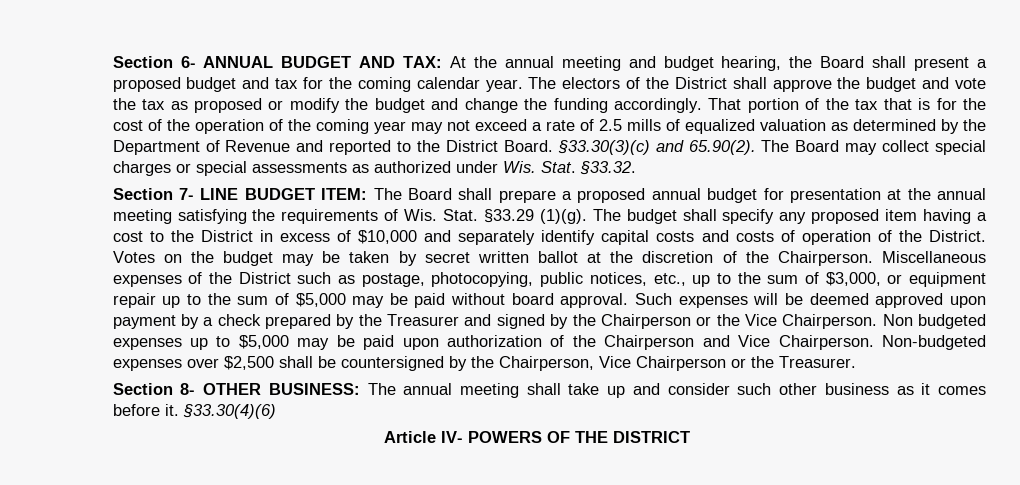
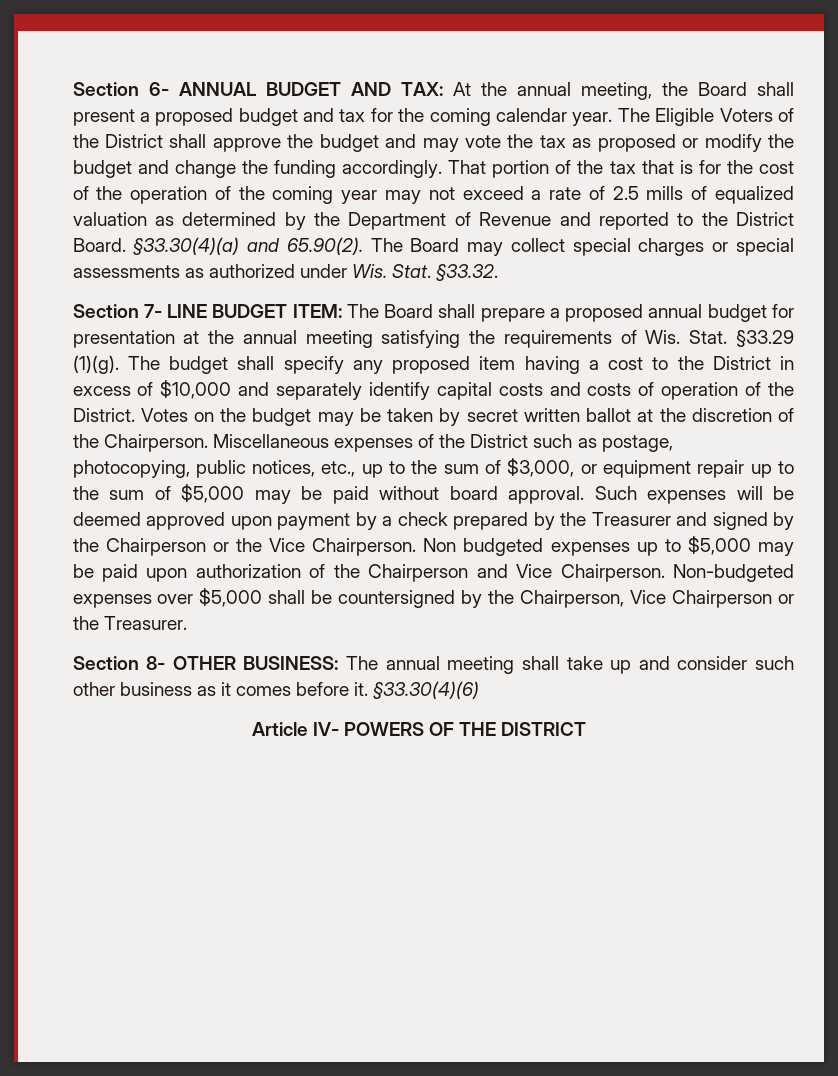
[561,56,782,71] meeting and budget hearing, -> [580,82,652,100] meeting,
[562,77,621,89] electors -> [655,108,773,126] Eligible Voters
(950, 83) none -> [422,138,459,152] may
[557,140,650,155] §33.30(3)(c) -> [133,237,240,255] §33.30(4)(a)
[223,356,274,370] $2,500 -> [199,588,263,607] $5,000

